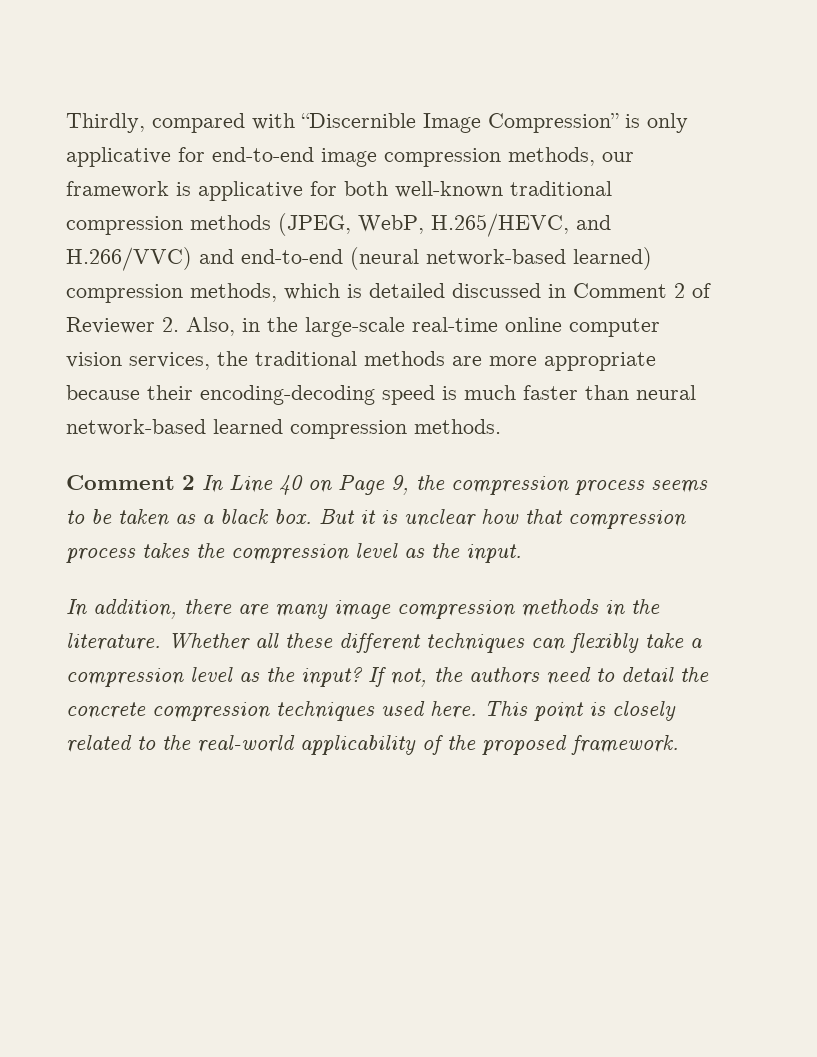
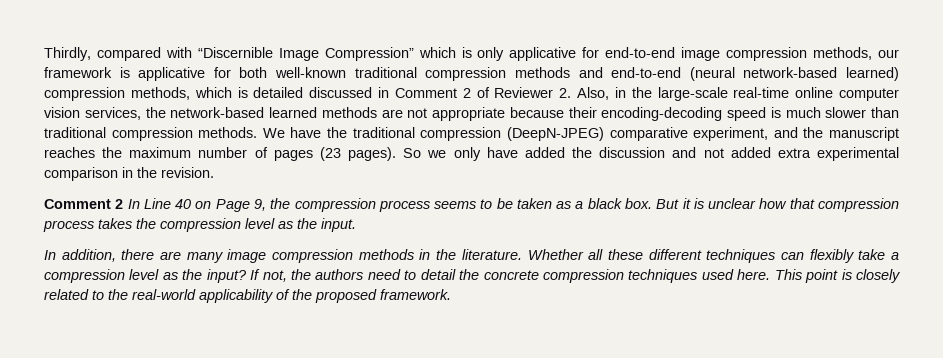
(619, 123) none -> [418,47,456,58] which
[278,213,611,237] [66,247,192,271] (JPEG, WebP, H.265/HEVC, and H.266/VVC) -> (570, 72) none
[255,351,357,366] traditional -> [170,107,317,118] network-based learned
[489,356,537,366] more -> [407,108,428,118] not
[523,385,696,400] [66,419,501,439] faster than neural network-based learned compression methods. -> [825,107,899,118] [44,127,900,141] [44,147,899,161] [44,167,214,181] slower than traditional compression methods. We have the traditional compression (DeepN-JPEG) comparative experiment, and the manuscript reaches the maximum number of pages (23 pages). So we only have added the discussion and not added extra experimental comparison in the revision.

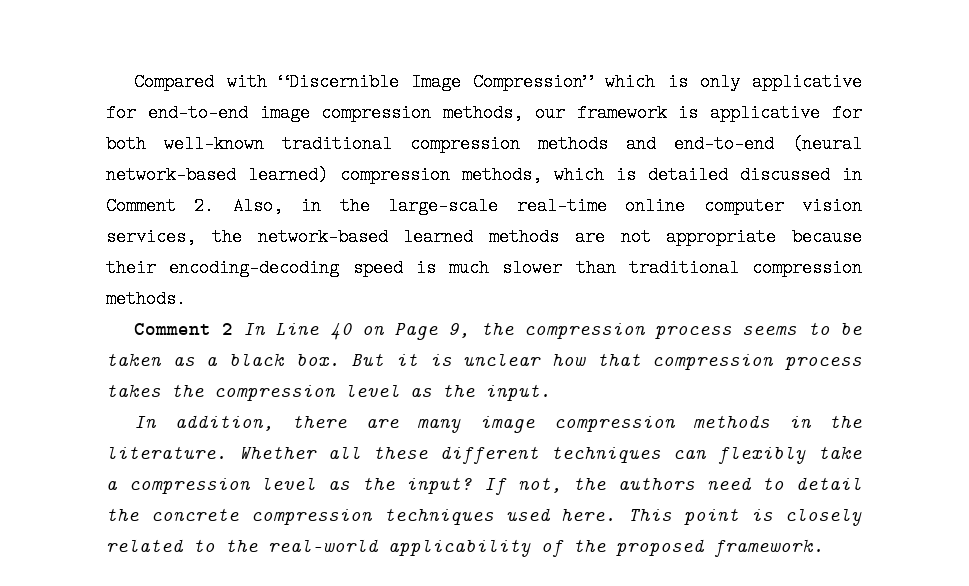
[44,47,161,61] Thirdly, compared -> [134,73,215,91] Compared
[462,87,554,98] 2 of Reviewer -> (176, 206) none
[262,127,900,141] [44,147,899,161] [44,167,214,181] We have the traditional compression (DeepN-JPEG) comparative experiment, and the manuscript reaches the maximum number of pages (23 pages). So we only have added the discussion and not added extra experimental comparison in the revision. -> (186, 299) none

